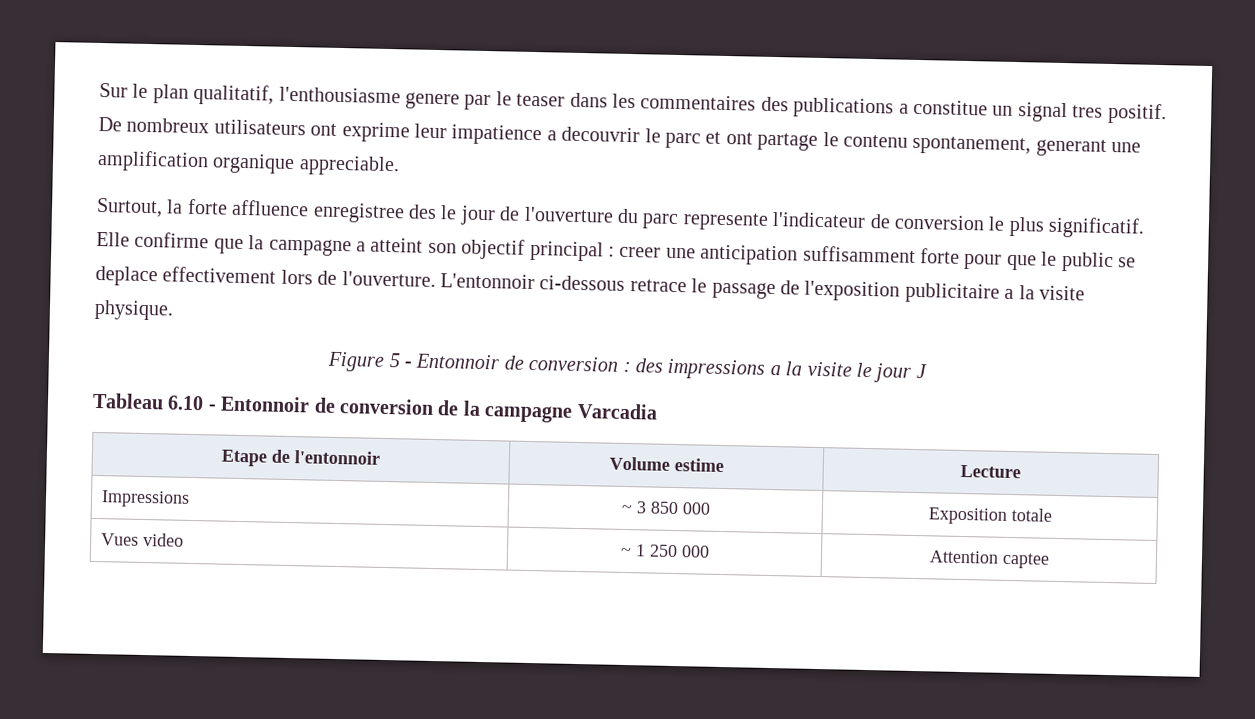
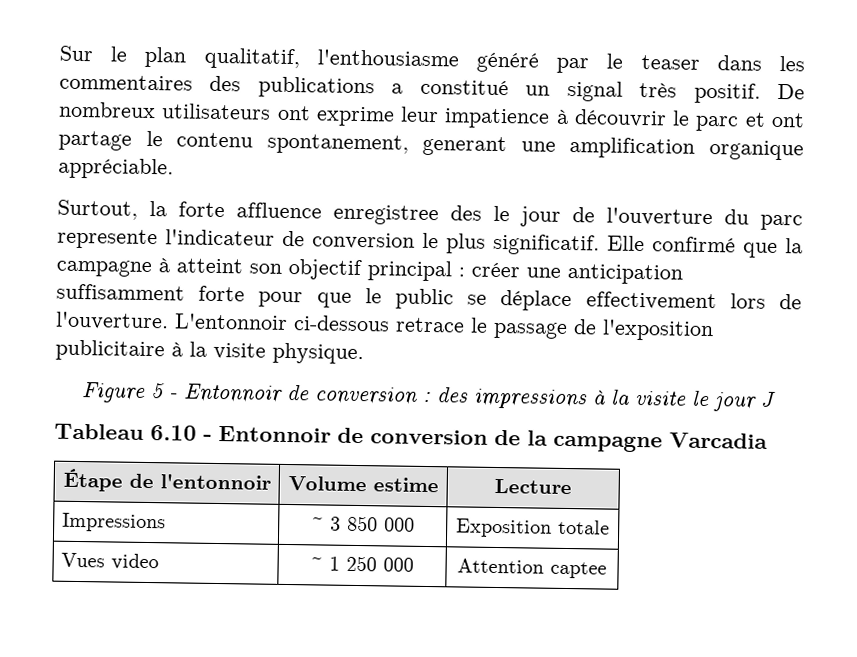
[405,92,460,110] genere -> [476,52,539,73] généré
[912,99,988,116] constitue -> [419,79,509,96] constitué
[1072,105,1104,118] tres -> [639,82,678,98] très
[546,126,641,143] a decouvrir -> [555,109,667,128] à découvrir
[298,155,400,177] appreciable. -> [58,157,174,180] appréciable.
[134,231,210,249] confirme -> [652,236,736,253] confirmé
[356,241,366,252] a -> [158,258,170,273] à
[619,246,662,258] creer -> [471,262,520,278] créer
[95,265,158,287] deplace -> [500,290,573,312] déplace
[1004,288,1015,300] a -> [171,342,183,357] à
[769,364,781,376] a -> [592,390,606,406] à
[221,449,268,467] Etape -> [62,468,123,492] Étape

